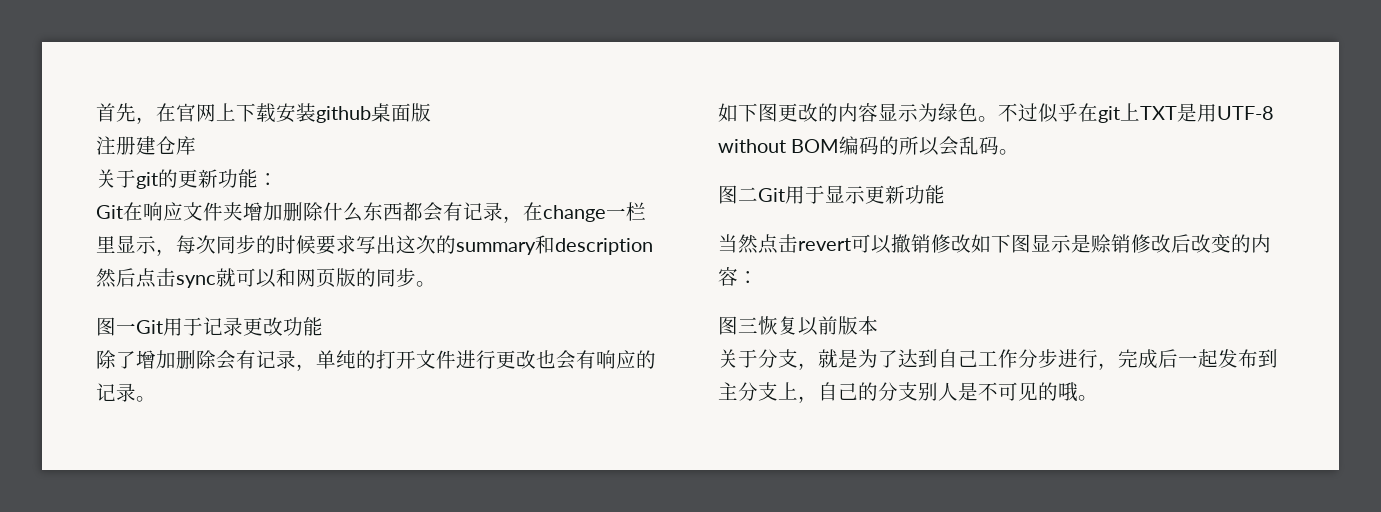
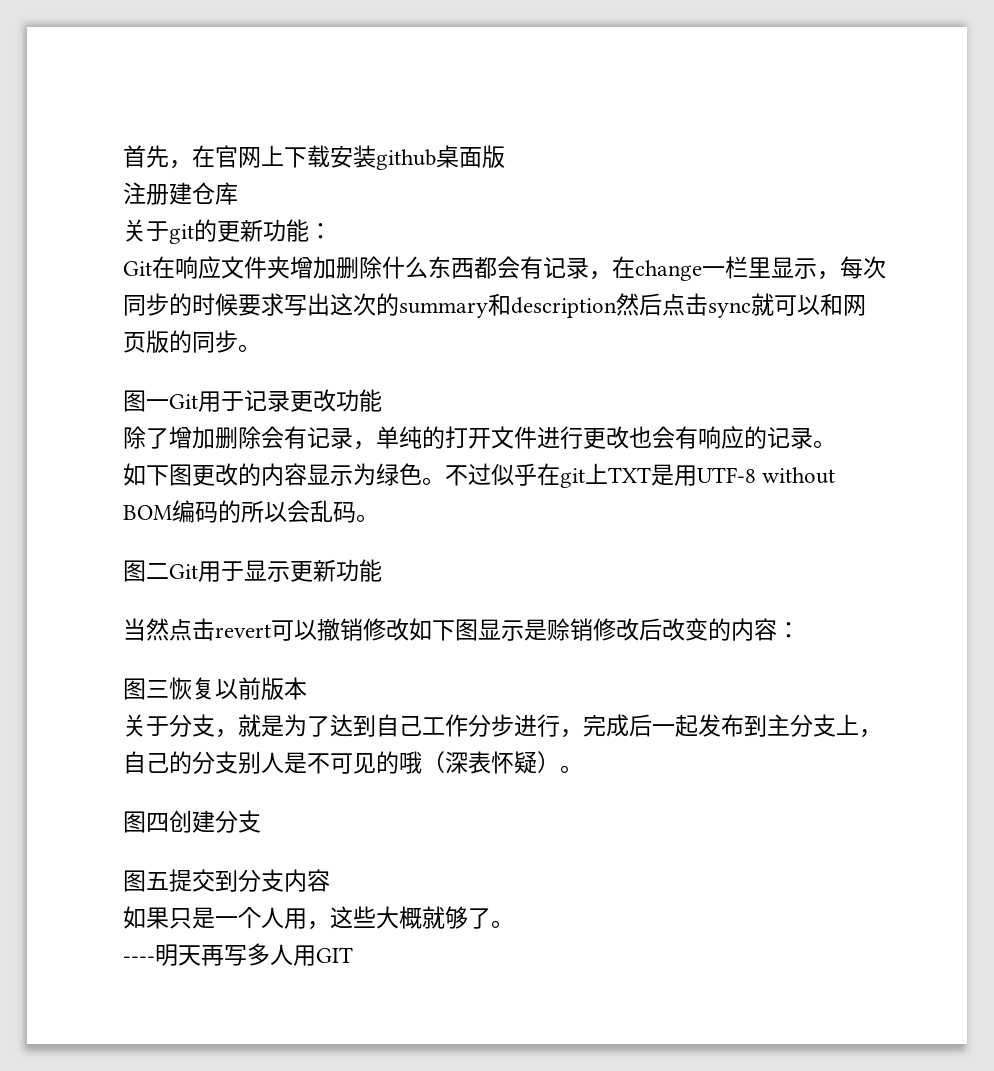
[1078,395,1098,401] 。 -> [422,751,583,774] [123,810,261,833] [123,869,330,892] [123,906,514,930] [123,943,353,966] （深表怀疑）。 // 图四创建分支 // 图五提交到分支内容 // 如果只是一个人用，这些大概就够了。 // ----明天再写多人用GIT

